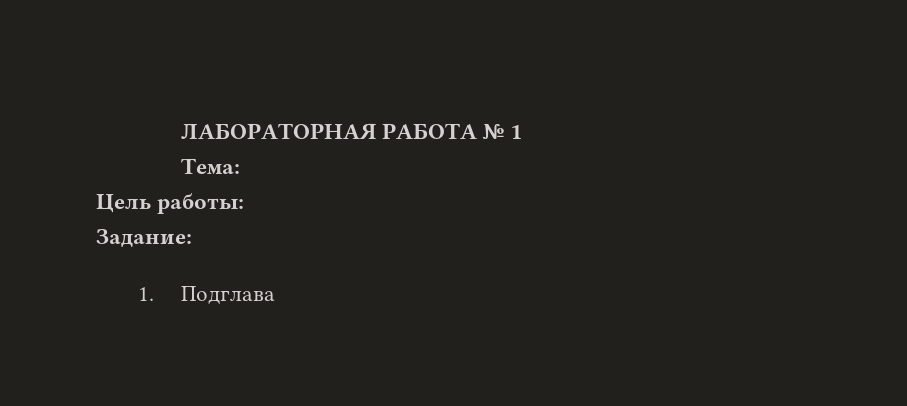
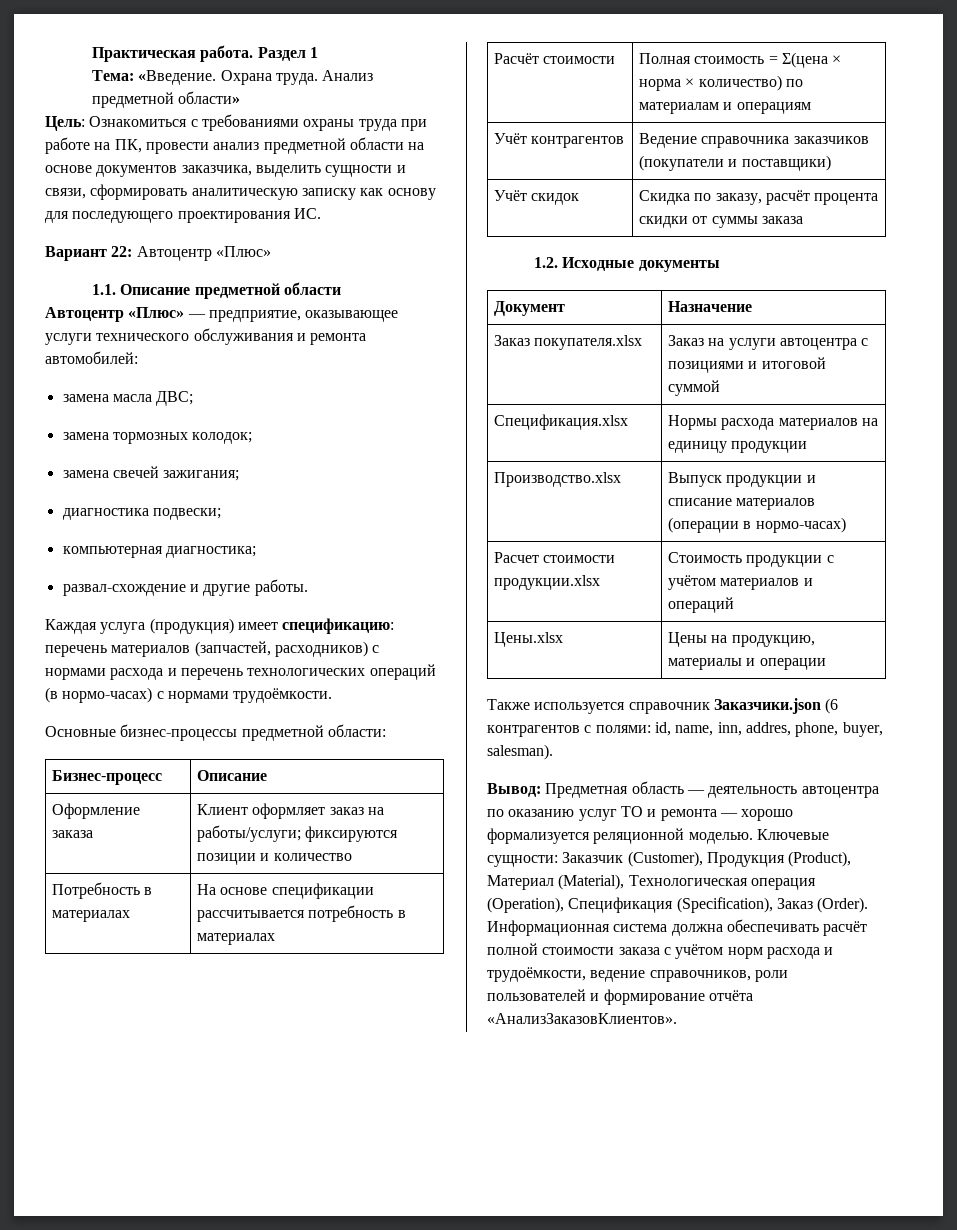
[180,123,505,139] ЛАБОРАТОРНАЯ РАБОТА № -> [92,45,306,62] Практическая работа. Раздел
[96,193,245,214] [96,229,192,248] [138,286,275,305] // Цель работы: // Задание: // 1. Подглава -> [138,70,374,85] [92,91,241,108] [45,114,427,131] [45,137,425,154] [45,165,406,177] [45,184,436,200] [45,208,321,223] [45,246,271,261] [92,282,342,299] [45,307,399,322] [45,328,367,345] [45,351,138,364] [62,391,194,406] [62,432,253,444] [62,466,240,481] [62,508,221,520] [62,546,256,558] [62,579,308,596] [45,618,395,634] [45,641,380,657] [45,664,436,680] [45,687,333,703] [45,724,386,741] [51,770,162,785] [196,770,267,781] [51,803,140,819] [51,830,93,838] [196,803,384,819] [196,825,399,842] [196,853,352,865] [51,882,153,899] [51,910,130,922] [196,883,374,899] [196,905,406,922] [196,933,275,945] [493,53,616,64] [638,52,842,68] [638,75,803,91] [638,102,811,114] [493,133,625,148] [638,133,869,148] [638,155,831,171] [493,190,580,205] [638,190,879,205] [638,216,803,228] [534,257,720,272] [493,301,565,316] [667,301,752,312] [493,335,643,350] [667,335,869,350] [667,357,826,373] [667,380,720,396] [493,414,628,430] [667,415,878,430] [667,441,808,453] [493,472,621,487] [667,472,816,487] [667,498,816,510] [667,517,846,533] [493,552,616,563] [493,575,600,590] [667,552,834,567] [667,575,813,590] [667,597,734,613] [493,632,563,647] [667,632,815,647] [667,658,826,670] [487,698,839,714] [487,722,883,737] [487,744,553,760] [487,781,879,798] [487,806,794,821] [487,828,829,844] [487,851,852,867] [487,874,816,890] [487,897,869,913] [487,919,868,936] [487,943,834,959] [487,967,788,982] [487,989,753,1005] [487,1013,677,1024] «Введение. Охрана труда. Анализ предметной области» // Цель: Ознакомиться с требованиями охраны труда при работе на ПК, провести анализ предметной области на основе документов заказчика, выделить сущности и связи, сформировать аналитическую записку как основу для последующего проектирования ИС. // Вариант 22: Автоцентр «Плюс» // 1.1. Описание предметной области // Автоцентр «Плюс» — предприятие, оказывающее услуги технического обслуживания и ремонта автомобилей: // замена масла ДВС; // замена тормозных колодок; // замена свечей зажигания; // диагностика подвески; // компьютерная диагностика; // развал-схождение и другие работы. // Каждая услуга (продукция) имеет спецификацию: перечень материалов (запчастей, расходников) с нормами расхода и перечень технологических операций (в нормо-часах) с нормами трудоёмкости. // Основные бизнес-процессы предметной области: // Бизнес-процесс | Описание // Оформление заказа | Клиент оформляет заказ на работы/услуги; фиксируются позиции и количество // Потребность в материалах | На основе спецификации рассчитывается потребность в материалах // Расчёт стоимости | Полная стоимость = Σ(цена × норма × количество) по материалам и операциям // Учёт контрагентов | Ведение справочника заказчиков (покупатели и поставщики) // Учёт скидок | Скидка по заказу, расчёт процента скидки от суммы заказа // 1.2. Исходные документы // Документ | Назначение // Заказ покупателя.xlsx | Заказ на услуги автоцентра с позициями и итоговой суммой // Спецификация.xlsx | Нормы расхода материалов на единицу продукции // Производство.xlsx | Выпуск продукции и списание материалов (операции в нормо-часах) // Расчет стоимости продукции.xlsx | Стоимость продукции с учётом материалов и операций // Цены.xlsx | Цены на продукцию, материалы и операции // Также используется справочник Заказчики.json (6 контрагентов с полями: id, name, inn, addres, phone, buyer, salesman). // Вывод: Предметная область — деятельность автоцентра по оказанию услуг ТО и ремонта — хорошо формализуется реляционной моделью. Ключевые сущности: Заказчик (Customer), Продукция (Product), Материал (Material), Технологическая операция (Operation), Спецификация (Specification), Заказ (Order). Информационная система должна обеспечивать расчёт полной стоимости заказа с учётом норм расхода и трудоёмкости, ведение справочников, роли пользователей и формирование отчёта «АнализЗаказовКлиентов».

